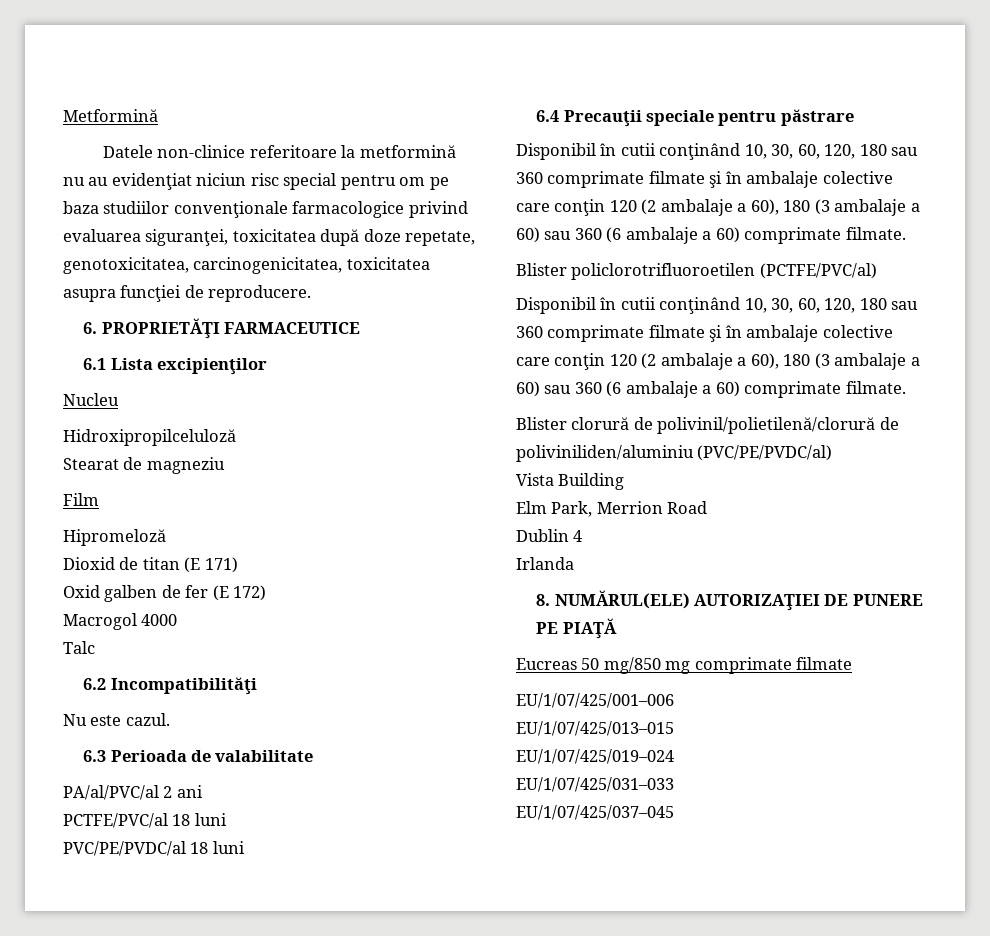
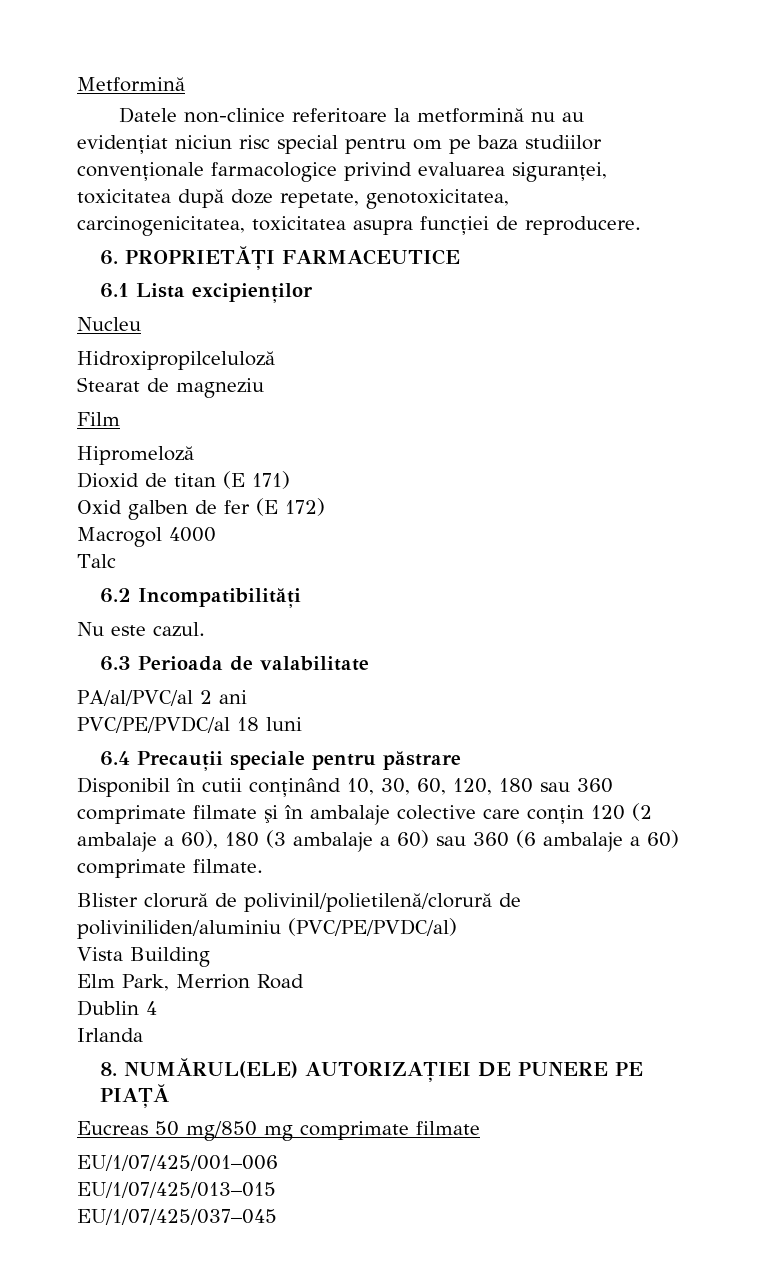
[63,813,227,828] // PCTFE/PVC/al 18 luni -> (247, 697) none
[516,263,877,280] [516,297,919,314] [516,325,893,342] [516,353,920,370] [516,381,906,398] // Blister policlorotrifluoroetilen (PCTFE/PVC/al) // Disponibil în cutii conţinând 10, 30, 60, 120, 180 sau 360 comprimate filmate şi în ambalaje colective care conţin 120 (2 ambalaje a 60), 180 (3 ambalaje a 60) sau 360 (6 ambalaje a 60) comprimate filmate. -> (263, 866) none
[516,749,674,764] [516,777,674,792] // EU/1/07/425/019–024 // EU/1/07/425/031–033 -> (276, 1190) none

